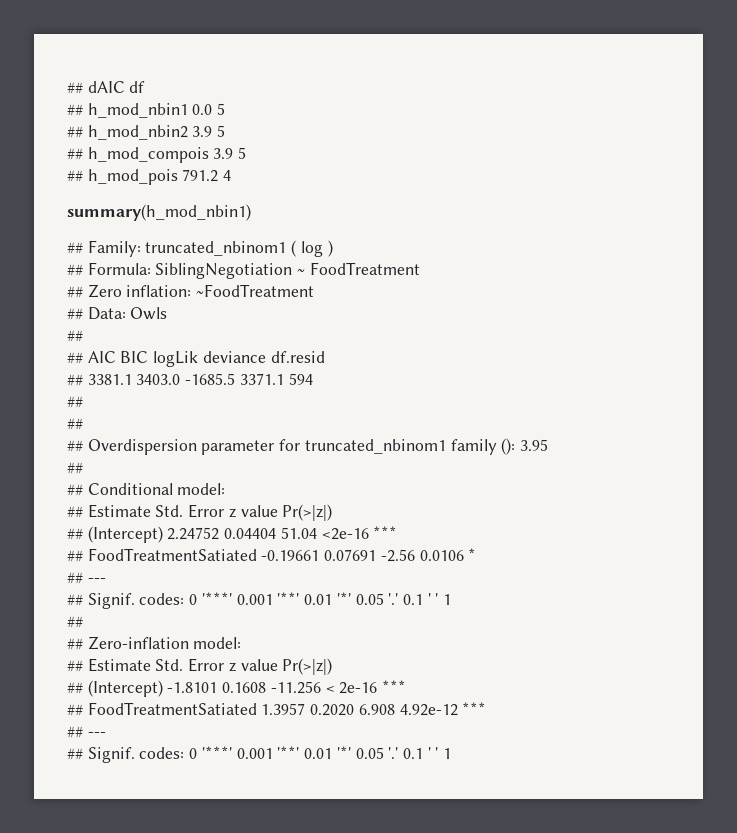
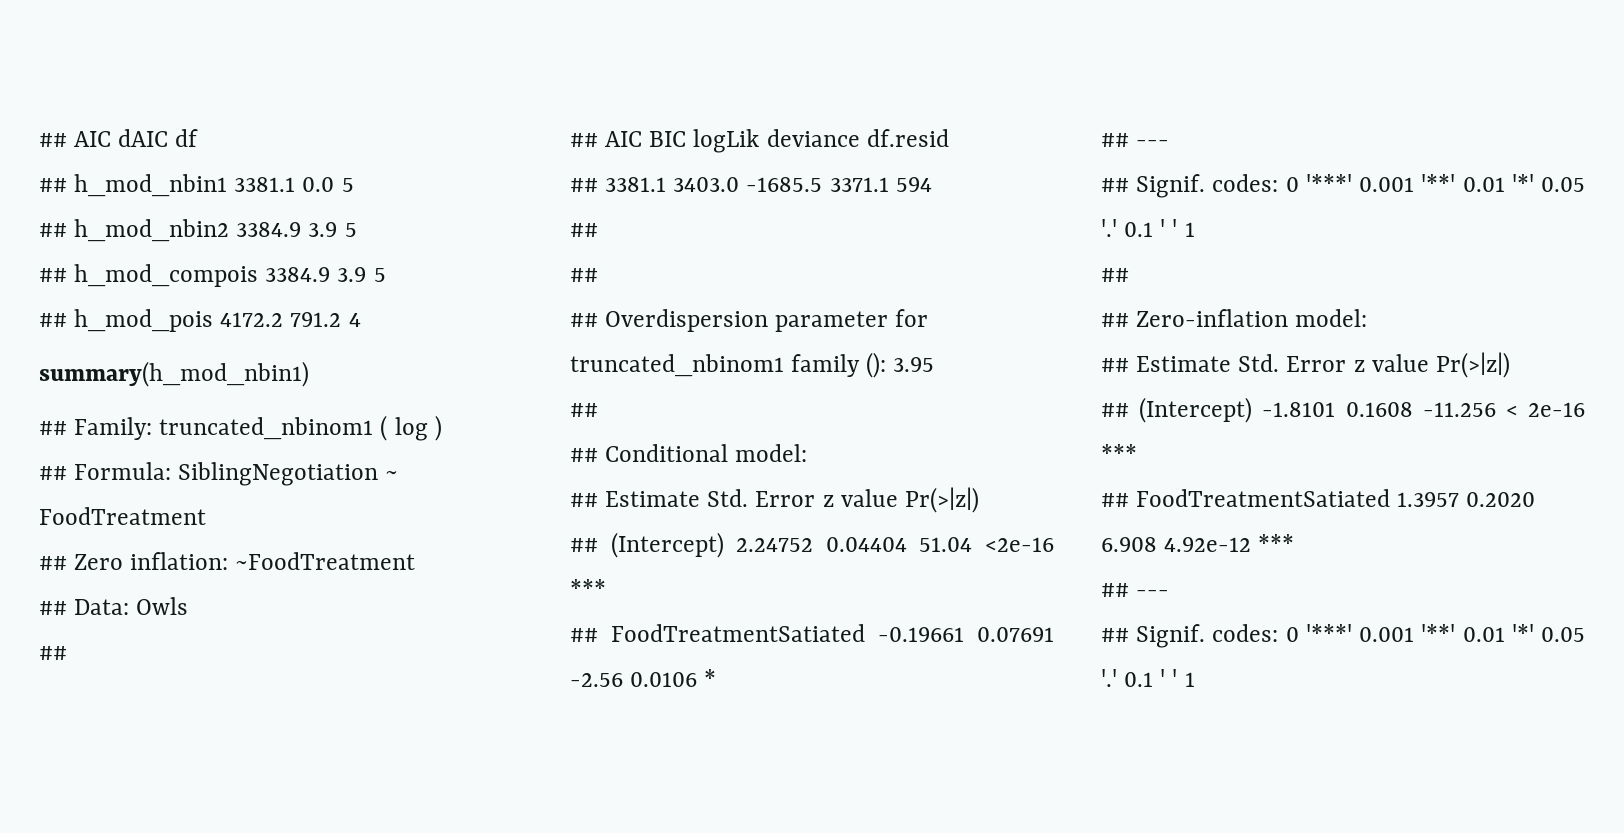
[67,82,83,94] ## -> [39,131,112,147] ## AIC
(188, 110) none -> [234,177,296,192] 3381.1
(188, 132) none -> [236,222,302,237] 3384.9
(209, 155) none -> [265,267,331,282] 3384.9
(178, 177) none -> [220,312,284,327] 4172.2

